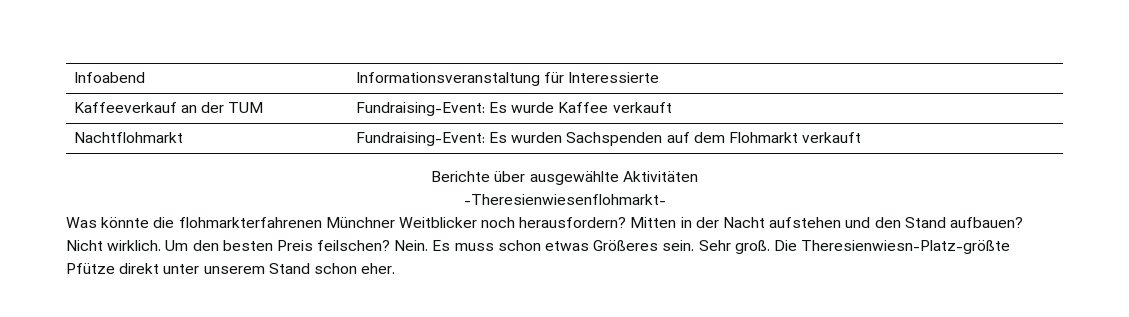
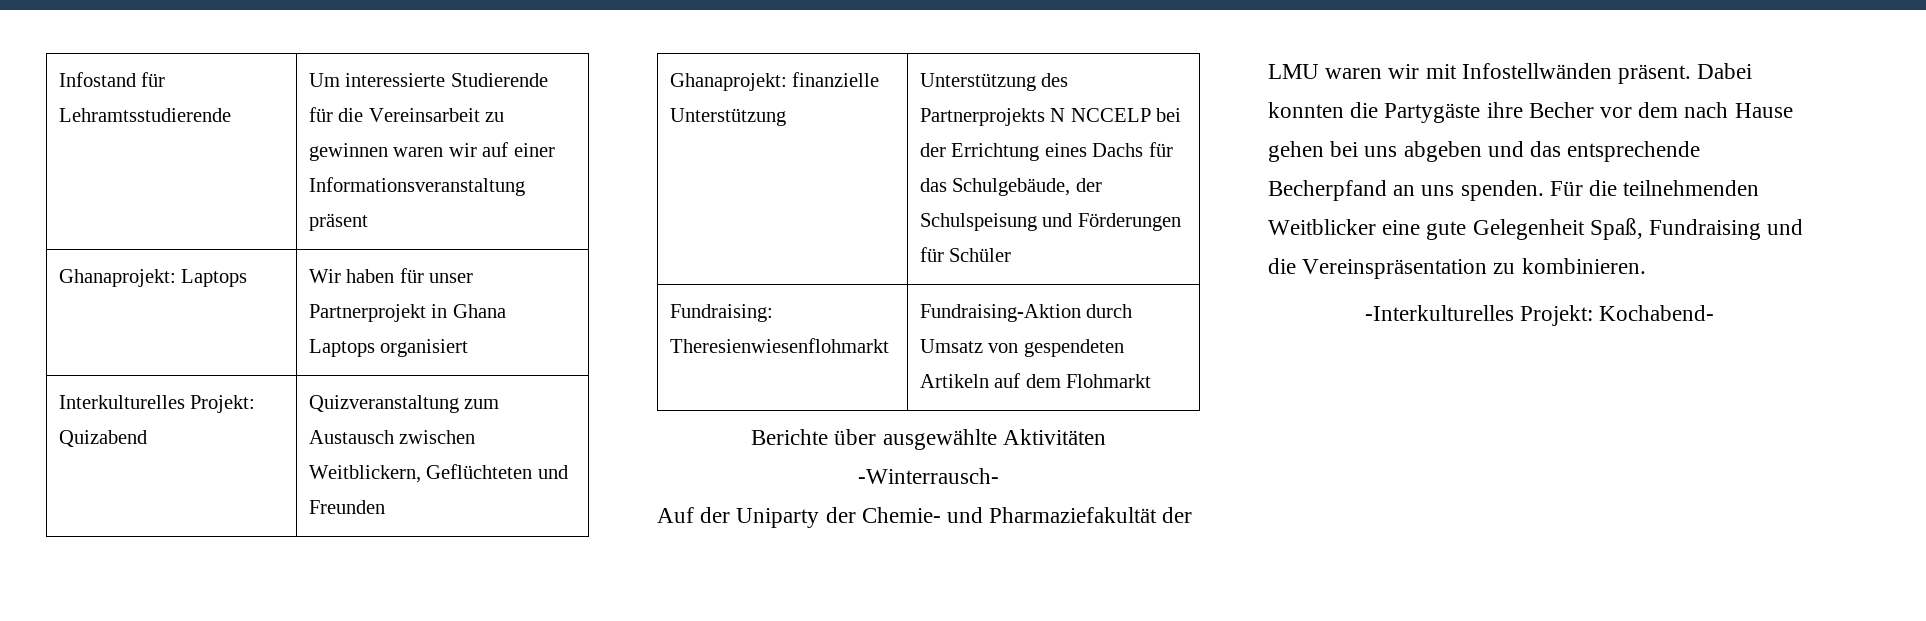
[73,72,145,83] [355,72,660,86] [73,102,264,113] [355,102,672,116] [73,132,183,143] [355,132,663,146] Infoabend | Informationsveranstaltung für Interessierte // Kaffeeverkauf an der TUM | Fundraising-Event: Es wurde Kaffee verkauft // Nachtflohmarkt | Fundraising-Event: Es wurden Sachspenden -> [58,72,166,87] [58,108,231,122] [308,73,548,87] [308,107,505,122] [308,142,555,161] [308,177,525,196] [308,213,368,231] [58,269,248,287] [308,268,474,283] [308,304,506,322] [308,339,469,357] [58,395,256,413] [58,430,147,447] [308,395,500,413] [308,430,476,444] [308,464,568,483] [308,500,385,514] [669,72,880,91] [669,108,786,126] [919,73,1069,91] [919,108,1182,126] [919,142,1173,161] [919,178,1102,196] [919,213,1181,231] [919,247,1012,262] [669,304,773,322] [669,338,889,353] [919,304,1133,322] [919,339,1124,357] [919,374,989,388] Infostand für Lehramtsstudierende | Um interessierte Studierende für die Vereinsarbeit zu gewinnen waren wir auf einer Informationsveranstaltung präsent // Ghanaprojekt: Laptops | Wir haben für unser Partnerprojekt in Ghana Laptops organisiert // Interkulturelles Projekt: Quizabend | Quizveranstaltung zum Austausch zwischen Weitblickern, Geflüchteten und Freunden // Ghanaprojekt: finanzielle Unterstützung | Unterstützung des Partnerprojekts N NCCELP bei der Errichtung eines Dachs für das Schulgebäude, der Schulspeisung und Förderungen für Schüler // Fundraising: Theresienwiesenflohmarkt | Fundraising-Aktion durch Umsatz von gespendeten Artikeln
[802,132,862,143] verkauft -> (1152, 381) none
[463,194,666,205] [66,217,1023,228] [66,240,1011,254] [66,263,396,274] -Theresienwiesenflohmarkt- // Was könnte die flohmarkterfahrenen Münchner Weitblicker noch herausfordern? Mitten in der Nacht aufstehen und den Stand aufbauen? Nicht wirklich. Um den besten Preis feilschen? Nein. Es muss schon etwas Größeres sein. Sehr groß. Die Theresienwiesn-Platz-größte Pfütze direkt unter unserem Stand schon eher. -> [858,468,999,484] [657,507,1193,528] [1268,63,1753,84] [1268,102,1793,123] [1268,141,1701,162] [1268,180,1760,201] [1268,218,1804,240] [1268,258,1646,279] [1364,305,1715,326] -Winterrausch- // Auf der Uniparty der Chemie- und Pharmaziefakultät der LMU waren wir mit Infostellwänden präsent. Dabei konnten die Partygäste ihre Becher vor dem nach Hause gehen bei uns abgeben und das entsprechende Becherpfand an uns spenden. Für die teilnehmenden Weitblicker eine gute Gelegenheit Spaß, Fundraising und die Vereinspräsentation zu kombinieren. // -Interkulturelles Projekt: Kochabend-

